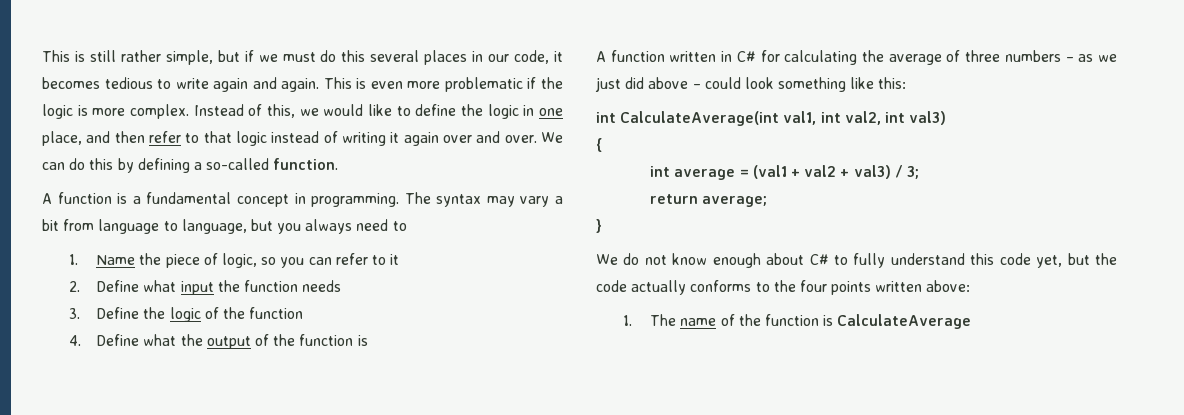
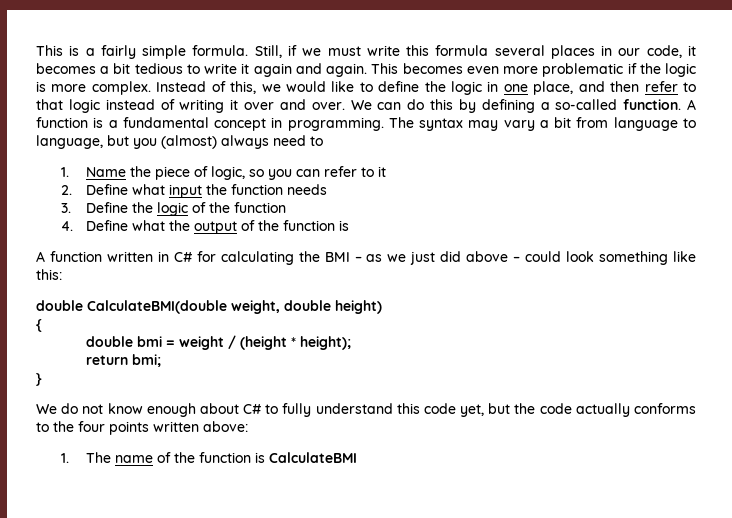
[42,50,366,65] This is still rather simple, but if we must do this -> [36,45,489,59] This is a fairly simple formula. Still, if we must write this formula
(100, 83) none -> [100,63,131,74] a bit
(209, 83) none -> [241,63,250,74] it
[356,78,367,89] is -> [402,63,463,74] becomes
[403,132,439,146] again -> (239, 104) none
(339, 164) // -> (682, 104) none
(302, 228) none -> [161,135,217,149] (almost)
[888,50,1061,65] average of three numbers -> [324,252,350,262] BMI
[596,111,947,126] [596,138,602,152] [650,165,919,180] int CalculateAverage(int val1, int val2, int val3) // { // int average = (val1 + val2 + val3) / 3; -> [36,300,382,314] [36,319,42,332] [85,335,351,350] double CalculateBMI(double weight, double height) // { // double bmi = weight / (height * height);
[702,196,768,207] average; -> [131,354,161,367] bmi;
[837,314,972,329] CalculateAverage -> [268,452,357,463] CalculateBMI

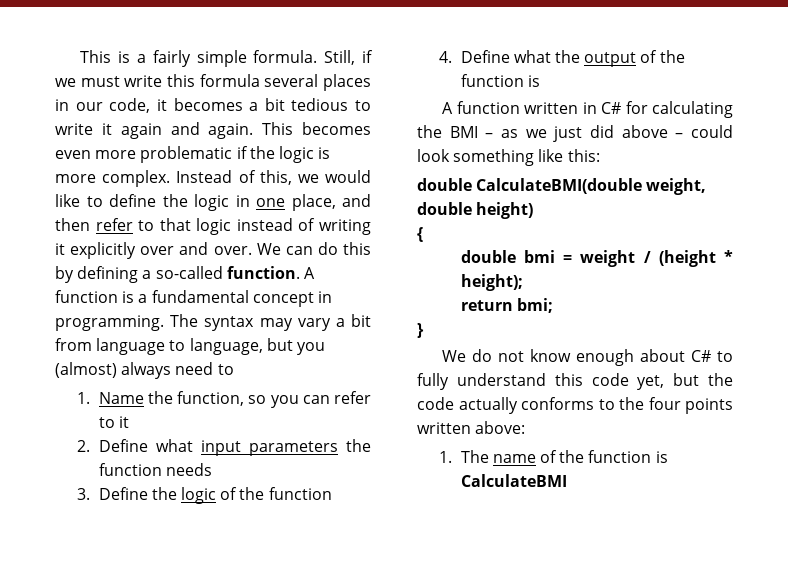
(239, 104) none -> [70,242,137,259] explicitly
[154,166,245,180] piece of logic, -> [177,391,245,406] function,
(202, 191) none -> [248,441,338,456] parameters

